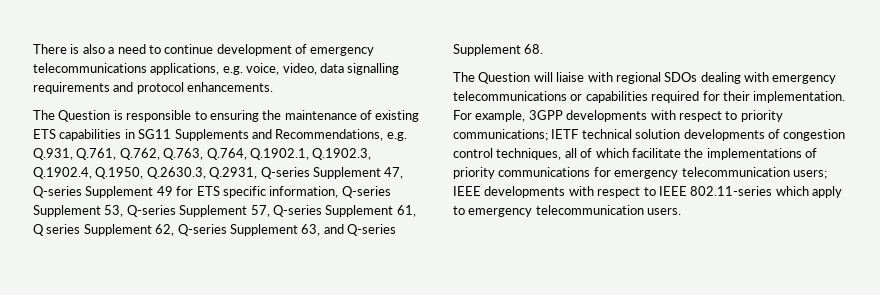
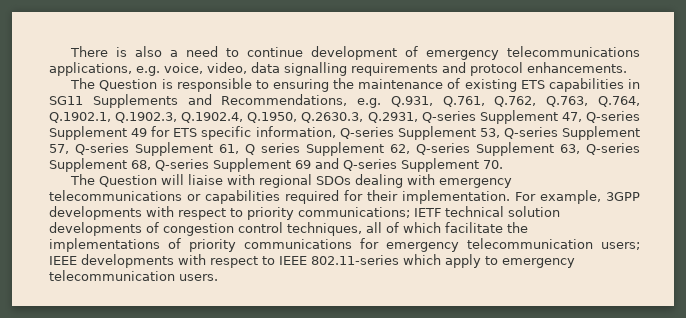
(321, 230) none -> [586,143,640,155] [49,158,311,172] Q-series Supplement 68, Q-series Supplement 69
[524,44,544,54] 68. -> [483,160,503,169] 70.

